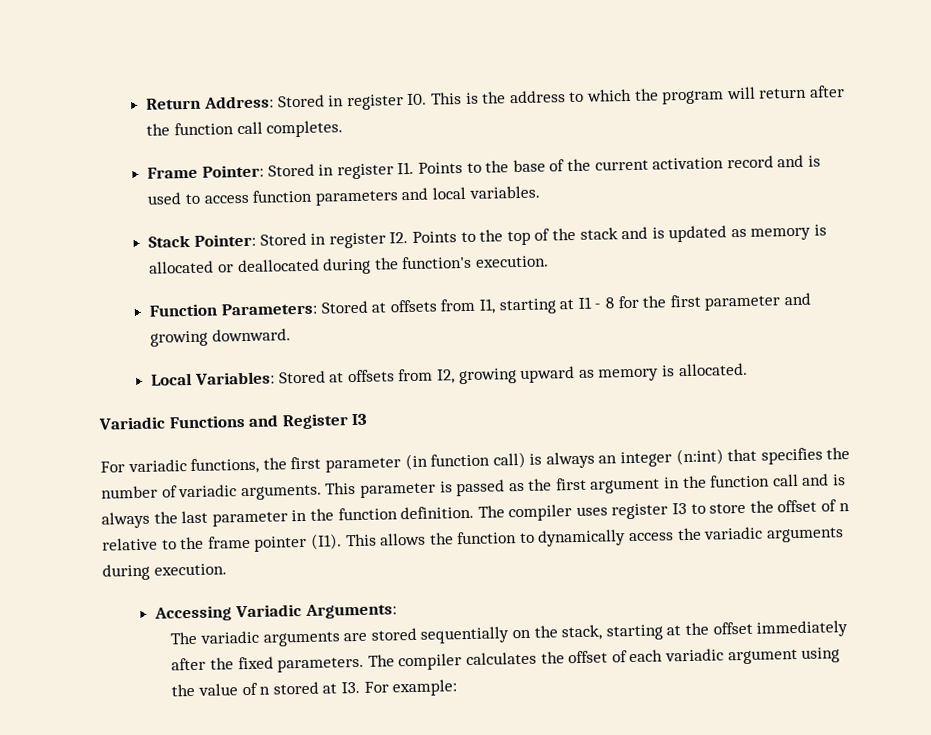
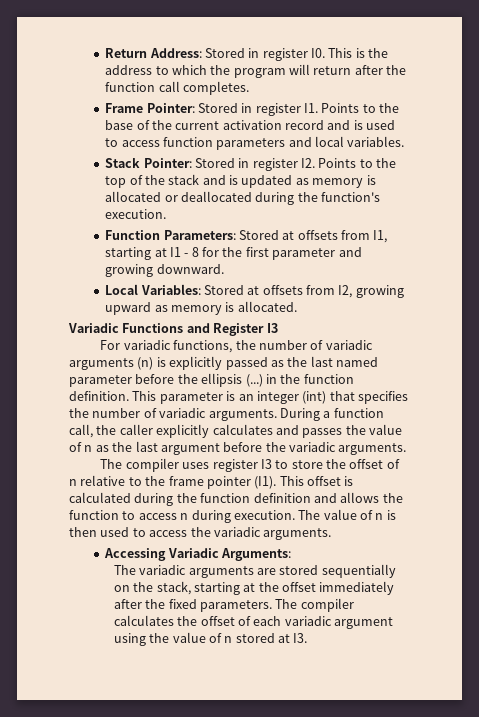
[290,451,595,473] first parameter (in function call) is always -> [258,340,373,350] [69,356,378,370] [69,373,354,387] [69,391,236,404] number of variadic arguments (n) is explicitly passed as the last named parameter before the ellipsis (...) in the function definition. This parameter is
[675,448,724,466] (n:int) -> [302,391,327,404] (int)
[325,473,847,498] [101,505,475,529] This parameter is passed as the first argument in the function call and is always the last parameter in the function definition. -> [279,408,384,421] [69,424,402,438] [69,441,407,455] During a function call, the caller explicitly calculates and passes the value of n as the last argument before the variadic arguments. //
[380,526,844,547] [102,563,227,581] allows the function to dynamically access the variadic arguments during execution. -> [307,476,354,486] [69,492,403,506] [69,509,396,523] [69,527,332,540] offset is calculated during the function definition and allows the function to access n during execution. The value of n is then used to access the variadic arguments.
[363,679,458,697] For example: -> (308, 638) none

